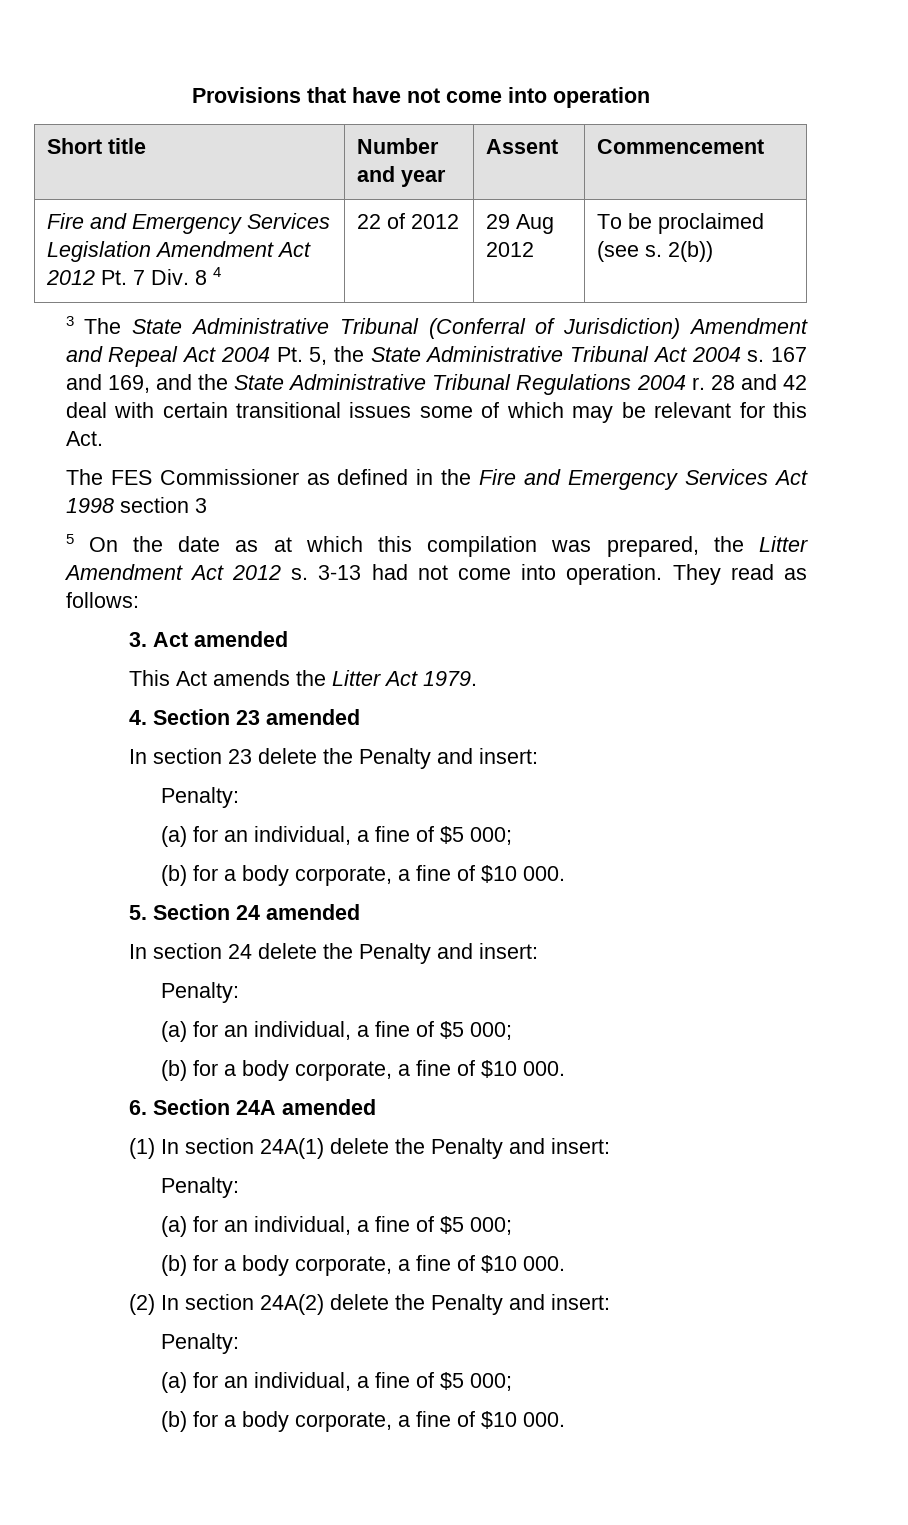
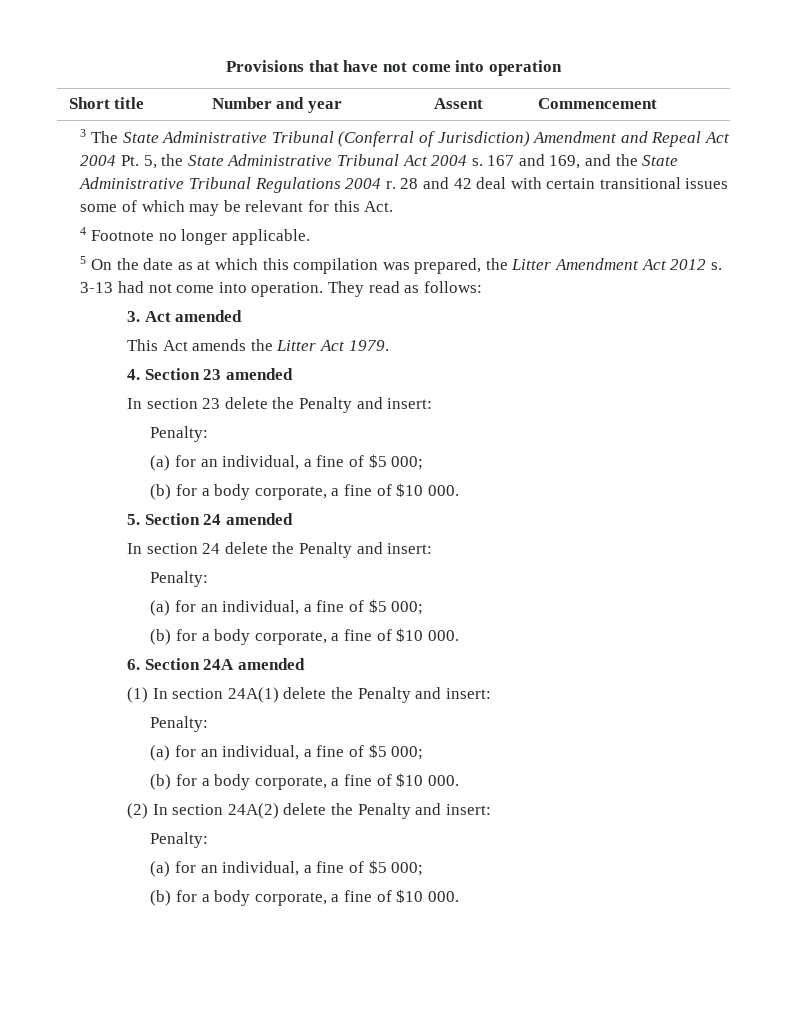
[46,213,330,234] [46,241,311,262] [45,267,221,285] [356,213,459,229] [485,214,554,234] [485,242,534,257] [596,213,764,234] [596,241,713,262] // Fire and Emergency Services Legislation Amendment Act 2012 Pt. 7 Div. 8 4 | 22 of 2012 | 29 Aug 2012 | To be proclaimed (see s. 2(b)) -> (657, 103) none
[65,469,809,490] [65,497,207,513] The FES Commissioner as defined in the Fire and Emergency Services Act 1998 section 3 -> [80,227,310,245] 4 Footnote no longer applicable.

